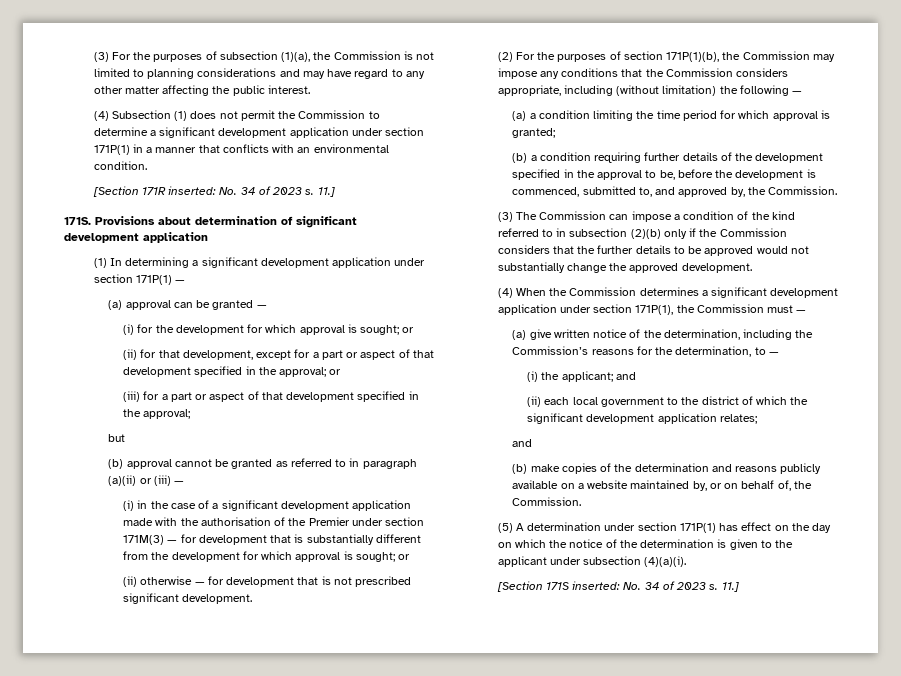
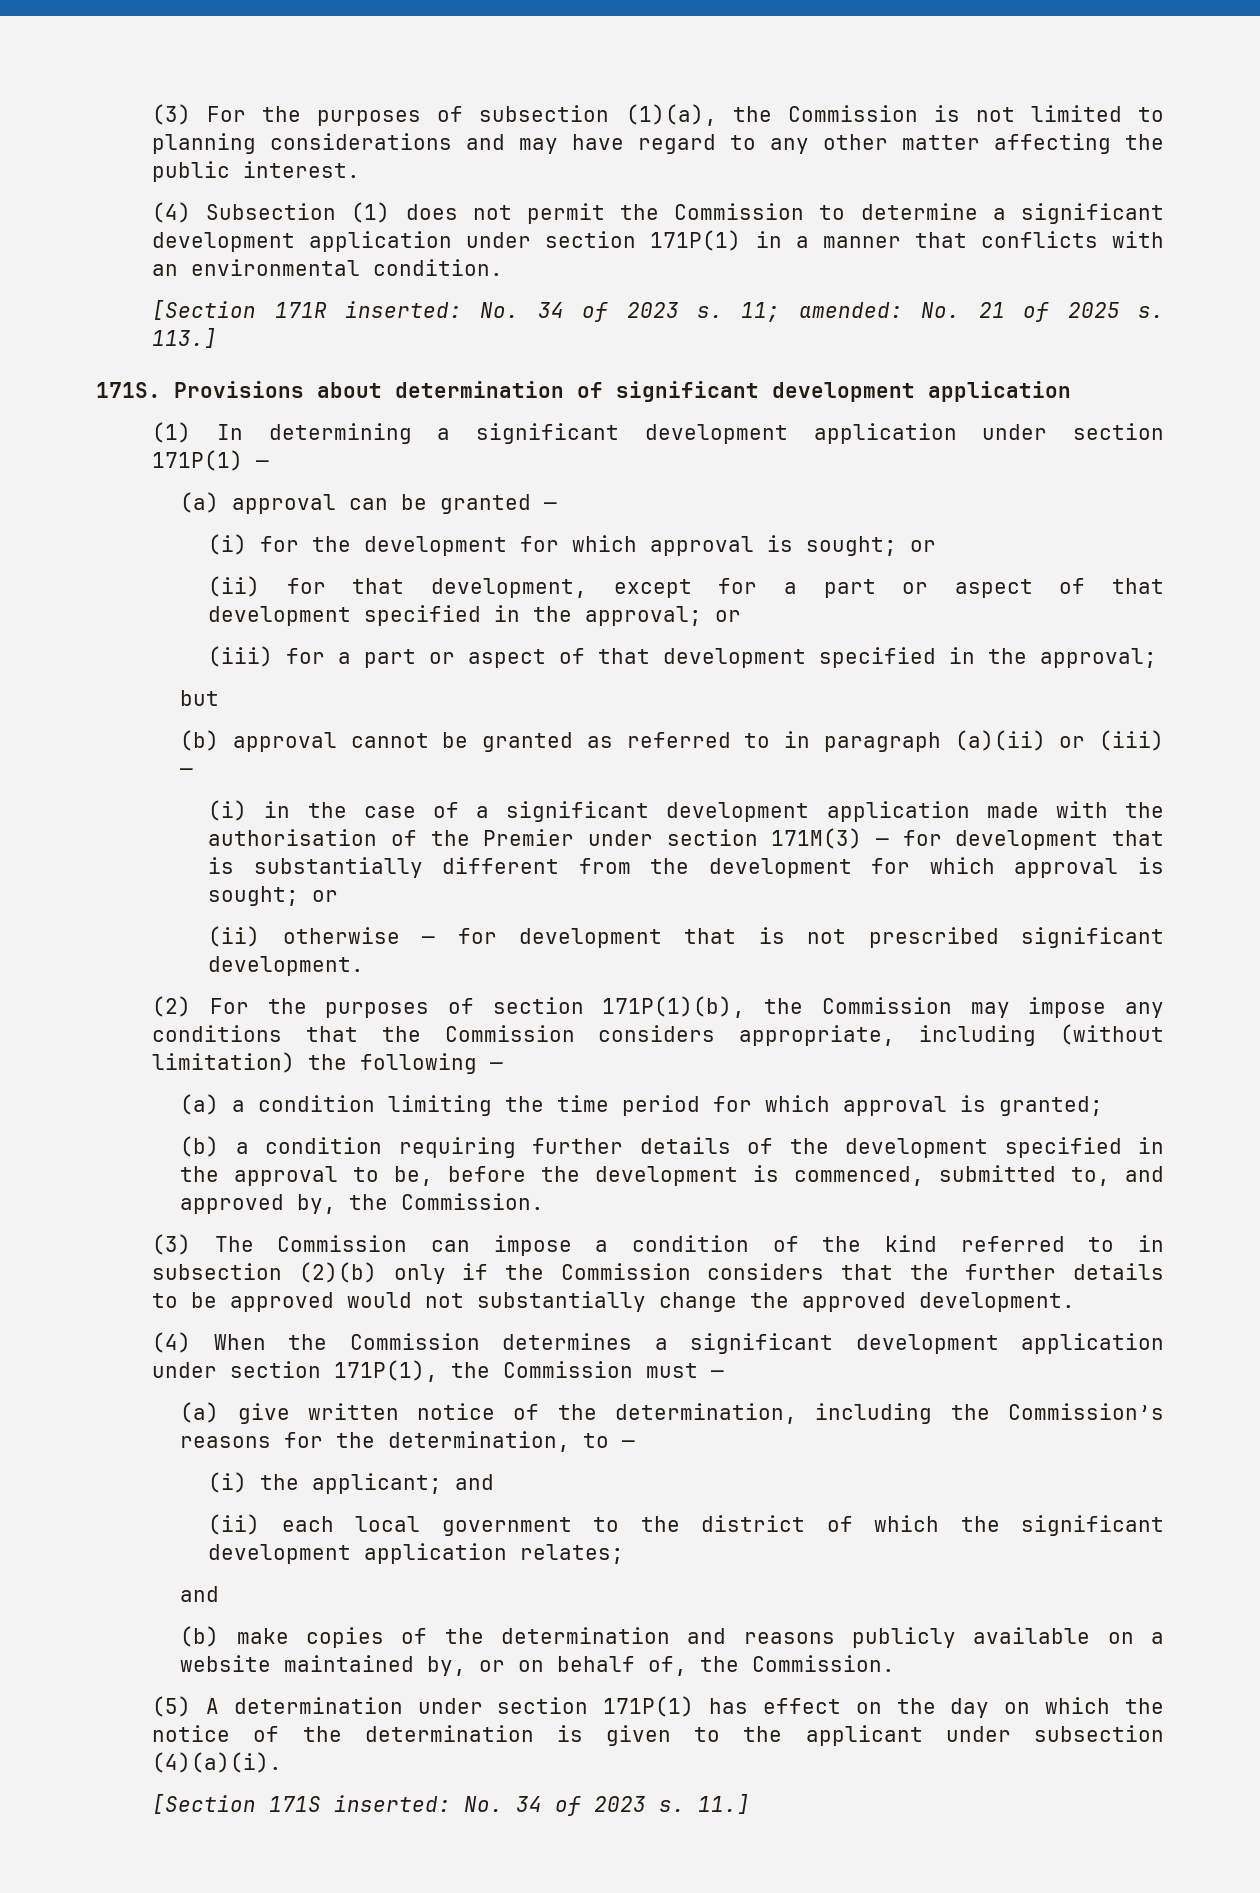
[317,187,335,197] 11.] -> [741,302,1164,322] [152,328,218,348] 11; amended: No. 21 of 2025 s. 113.]

